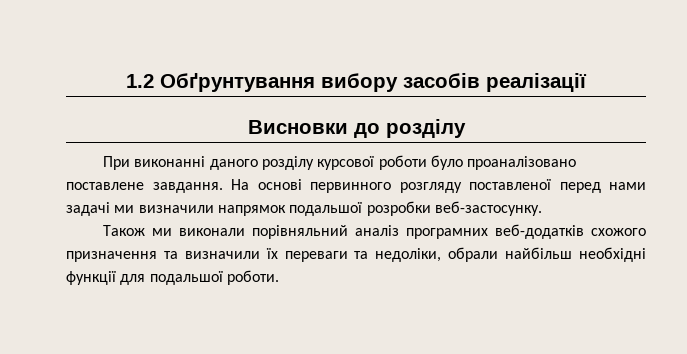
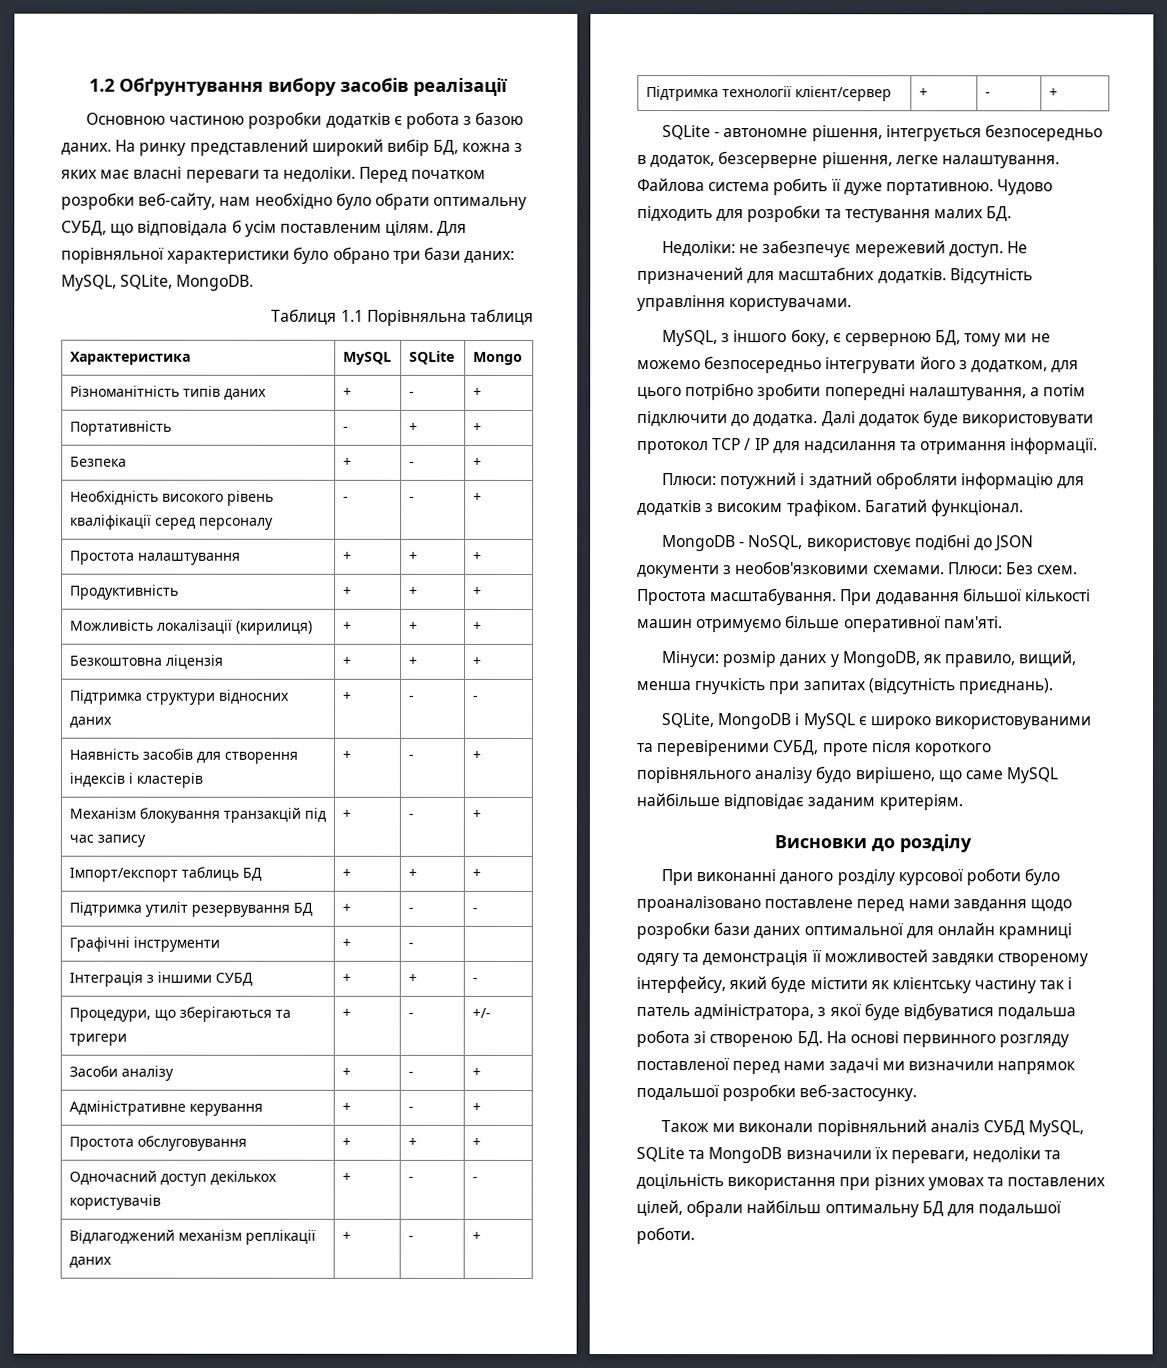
(587, 82) none -> [85,111,525,129] [61,138,524,156] [61,166,487,183] [61,192,528,210] [61,219,468,237] [61,246,516,264] [61,274,255,291] [271,308,534,326] [69,351,191,365] [342,351,392,365] [408,350,455,365] [472,351,523,365] [69,385,267,400] [342,387,352,397] [408,391,415,397] [472,387,482,397] [69,420,172,436] [342,426,349,432] [408,422,418,432] [472,422,482,432] [69,456,127,467] [342,457,352,467] [408,461,415,467] [472,457,482,467] [69,490,274,506] [69,514,274,530] [342,496,349,502] [408,496,415,502] [472,492,482,502] [69,550,241,565] [342,551,352,561] [408,551,418,561] [472,551,482,561] [69,584,179,600] [342,586,352,596] [408,586,418,596] [472,586,482,596] [69,619,313,635] [342,621,352,631] [408,621,418,631] [472,621,482,631] [69,654,224,669] [342,656,352,666] [408,656,418,666] [472,656,482,666] [68,689,289,705] [68,716,112,728] [341,691,351,701] [407,695,414,701] [471,695,478,701] [68,748,298,764] [68,772,203,788] [341,750,351,760] [407,754,414,760] [471,750,481,760] [68,807,326,823] [68,834,146,847] [341,809,351,819] [407,813,414,819] [471,809,481,819] [68,866,262,882] [341,868,351,878] [407,868,417,878] [471,868,481,878] [68,901,313,917] [341,903,351,913] [407,907,414,913] [471,907,478,913] [68,936,220,952] [341,938,351,948] [407,942,414,948] [68,971,253,987] [341,973,351,983] [407,973,417,983] [471,977,478,983] [68,1006,291,1022] [68,1033,127,1046] [341,1008,351,1018] [407,1012,414,1018] [471,1007,491,1018] [68,1065,174,1081] [341,1067,351,1077] [407,1071,414,1077] [471,1067,481,1077] [68,1100,263,1116] [341,1102,351,1112] [407,1106,414,1112] [471,1102,481,1112] [68,1135,247,1151] [341,1137,351,1147] [407,1137,417,1147] [471,1137,481,1147] [68,1170,277,1186] [68,1194,161,1210] [341,1172,351,1182] [407,1176,414,1182] [471,1176,478,1182] [68,1229,316,1245] [68,1256,112,1268] [341,1231,351,1241] [407,1235,414,1241] [471,1231,481,1241] [645,86,892,102] [918,88,928,98] [984,92,991,98] [1048,88,1058,98] [661,124,1103,142] [637,151,1060,169] [637,178,1054,196] [637,205,1013,223] [661,240,1028,258] [637,267,1033,285] [637,295,853,312] [661,329,1051,347] [637,356,1080,374] [637,383,1087,401] [637,410,1095,428] [637,437,1099,455] [661,472,1086,490] [637,499,1024,517] [661,534,1035,552] [637,561,1079,579] [637,588,1091,606] [637,615,1003,633] [661,650,1078,668] [636,678,1054,695] [660,713,1092,730] [636,740,991,757] [636,766,1059,784] [636,793,963,811] // Основною частиною розробки додатків є робота з базою даних. На ринку представлений широкий вибір БД, кожна з яких має власні переваги та недоліки. Перед початком розробки веб-сайту, нам необхідно було обрати оптимальну СУБД, що відповідала б усім поставленим цілям. Для порівняльної характеристики було обрано три бази даних: MySQL, SQLite, MongoDB. // Таблиця 1.1 Порівняльна таблиця // Характеристика | MySQL | SQLite | Mongo // Різноманітність типів даних | + | - | + // Портативність | - | + | + // Безпека | + | - | + // Необхідність високого рівень кваліфікації серед персоналу | - | - | + // Простота налаштування | + | + | + // Продуктивність | + | + | + // Можливість локалізації (кирилиця) | + | + | + // Безкоштовна ліцензія | + | + | + // Підтримка структури відносних даних | + | - | - // Наявність засобів для створення індексів і кластерів | + | - | + // Механізм блокування транзакцій під час запису | + | - | + // Імпорт/експорт таблиць БД | + | + | + // Підтримка утиліт резервування БД | + | - | - // Графічні інструменти | + | - | // Інтеграція з іншими СУБД | + | + | - // Процедури, що зберігаються та тригери | + | - | +/- // Засоби аналізу | + | - | + // Адміністративне керування | + | - | + // Простота обслуговування | + | + | + // Одночасний доступ декількох користувачів | + | - | - // Відлагоджений механізм реплікації даних | + | - | + // Підтримка технології клієнт/сервер | + | - | + // SQLite - автономне рішення, інтегрується безпосередньо в додаток, безсерверне рішення, легке налаштування. Файлова система робить її дуже портативною. Чудово підходить для розробки та тестування малих БД. // Недоліки: не забезпечує мережевий доступ. Не призначений для масштабних додатків. Відсутність управління користувачами. // MySQL, з іншого боку, є серверною БД, тому ми не можемо безпосередньо інтегрувати його з додатком, для цього потрібно зробити попередні налаштування, а потім підключити до додатка. Далі додаток буде використовувати протокол TCP / IP для надсилання та отримання інформації. // Плюси: потужний і здатний обробляти інформацію для додатків з високим трафіком. Багатий функціонал. // MongoDB - NoSQL, використовує подібні до JSON документи з необов'язковими схемами. Плюси: Без схем. Простота масштабування. При додавання більшої кількості машин отримуємо більше оперативної пам'яті. // Мінуси: розмір даних у MongoDB, як правило, вищий, менша гнучкість при запитах (відсутність приєднань). // SQLite, MongoDB і MySQL є широко використовуваними та перевіреними СУБД, проте після короткого порівняльного аналізу будо вирішено, що саме MySQL найбільше відповідає заданим критеріям.
[152,182,223,193] завдання. -> [856,899,1072,913] [636,922,1073,940] [636,949,1089,967] [636,976,1073,994] [636,1003,1077,1021] [636,1030,823,1048] перед нами завдання щодо розробки бази даних оптимальної для онлайн крамниці одягу та демонстрація її можливостей завдяки створеному інтерфейсу, який буде містити як клієнтську частину так і патель адміністратора, з якої буде відбуватися подальша робота зі створеною БД.
[406,224,647,239] [66,247,647,262] [66,271,116,285] програмних веб-додатків схожого призначення та визначили їх переваги та недоліки, обрали найбільш необхідні функції -> [982,1120,1085,1137] [636,1147,1062,1164] [636,1174,1106,1191] [636,1200,944,1218] СУБД MySQL, SQLite та MongoDB визначили їх переваги, недоліки та доцільність використання при різних умовах та поставлених цілей, обрали найбільш оптимальну БД

